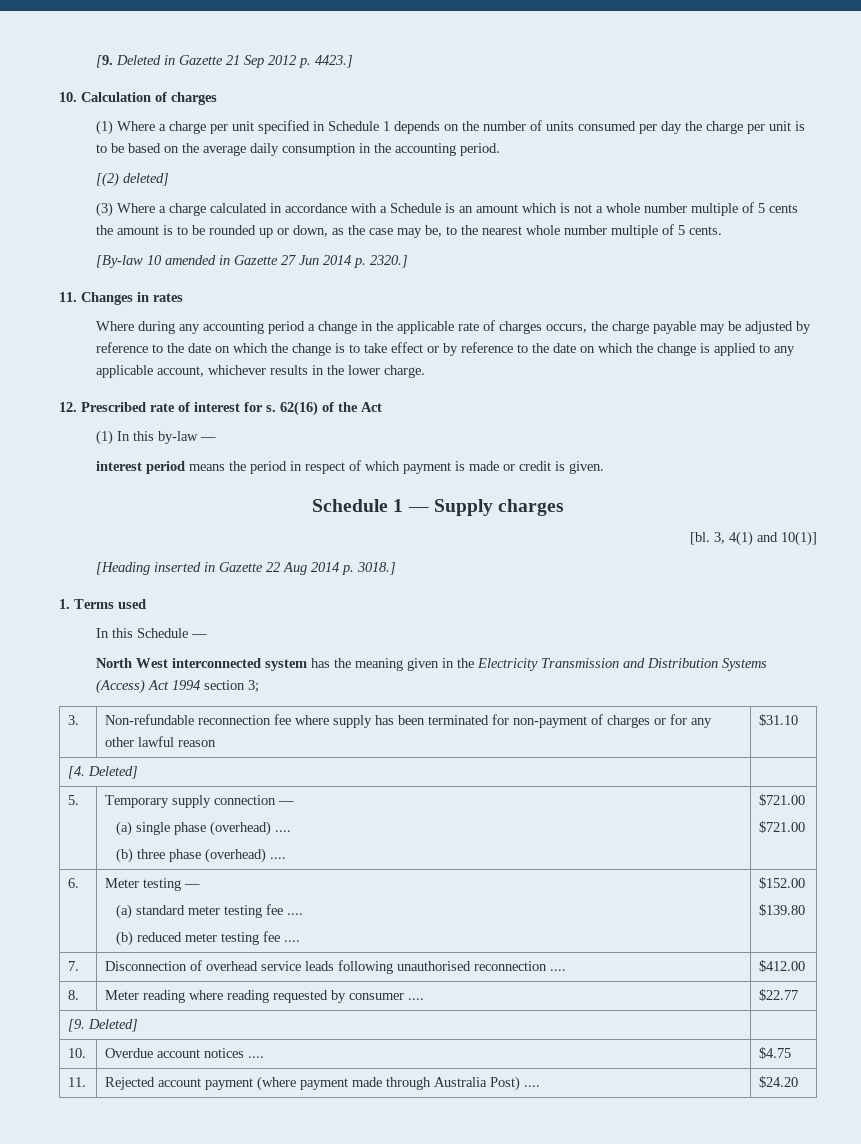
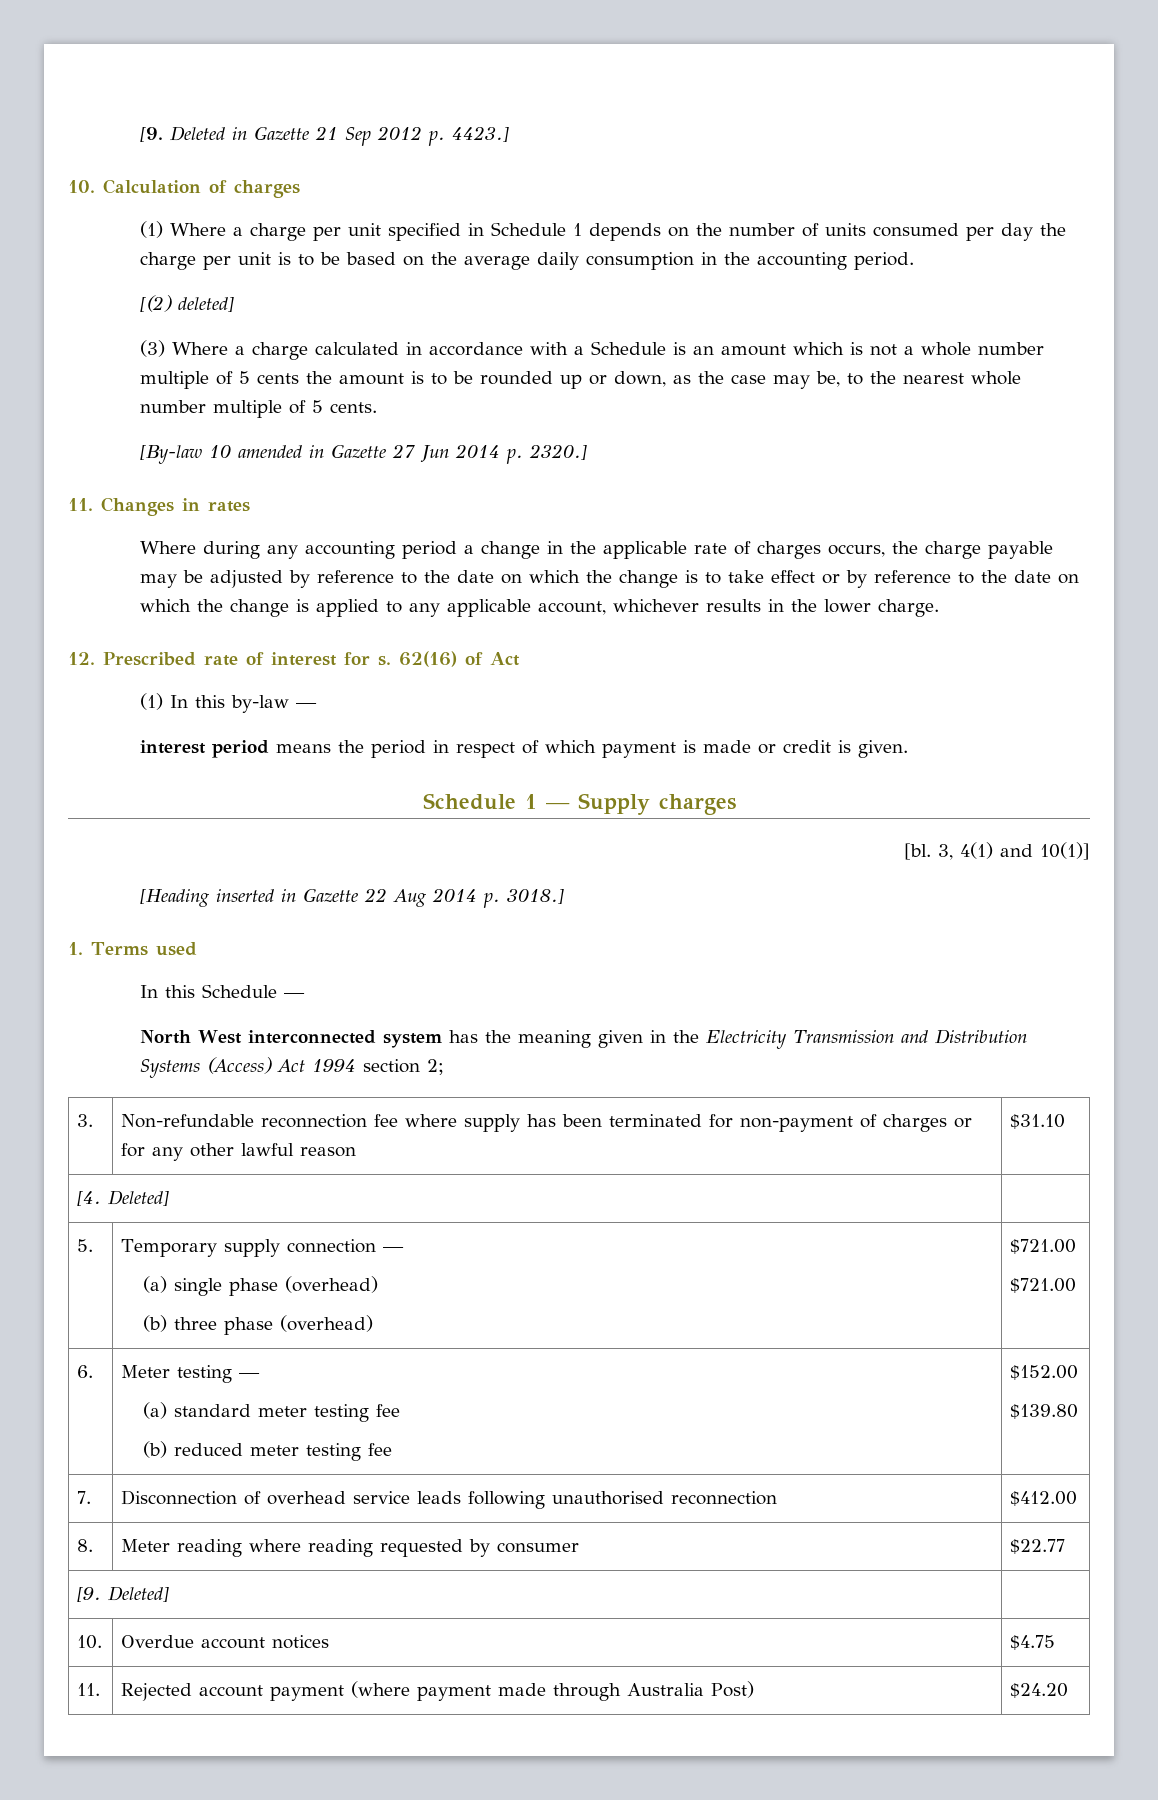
[338,402,358,412] the -> (483, 658) none
[247,680,259,693] 3; -> [427,1059,445,1075] 2;
[275,830,292,832] .... -> (379, 1284) none
[270,857,287,859] .... -> (374, 1323) none
[287,913,304,915] .... -> (401, 1410) none
[284,940,301,942] .... -> (393, 1449) none
[550,969,567,971] .... -> (778, 1498) none
[408,998,425,1000] .... -> (580, 1547) none
[248,1056,265,1058] .... -> (330, 1642) none
[524,1085,541,1087] .... -> (755, 1689) none

